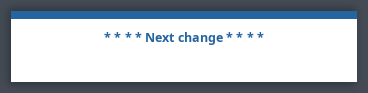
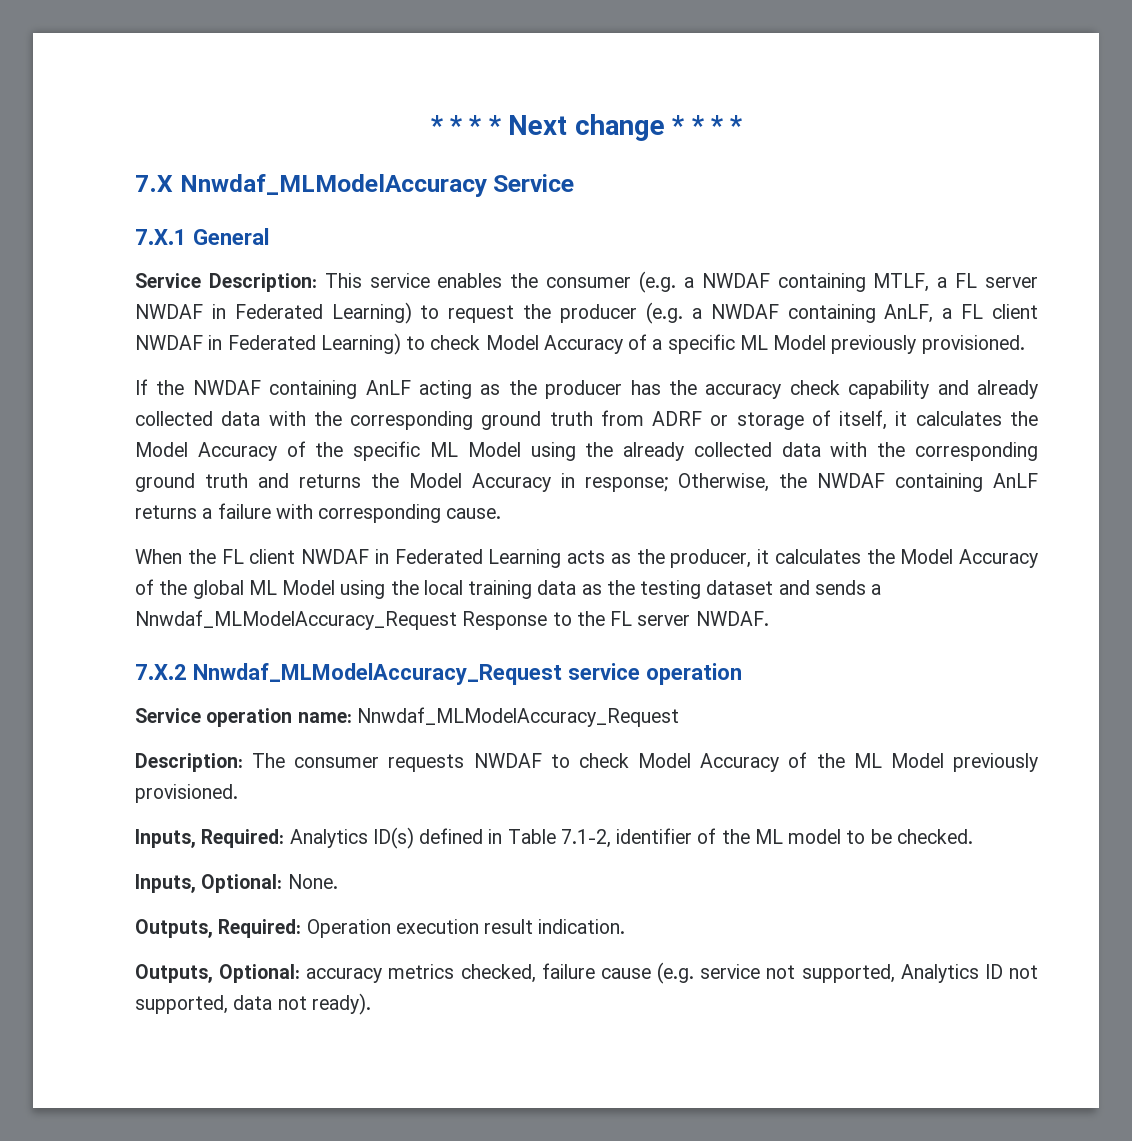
(265, 37) none -> [135,174,575,197] [135,228,269,245] [135,271,1038,293] [135,302,1038,324] [135,333,1025,355] [135,379,1038,399] [135,410,1038,430] [135,441,1038,461] [135,473,1038,492] [135,503,502,523] [135,549,1038,568] [135,579,882,599] [135,610,769,630] [135,663,742,685] [135,707,679,727] [135,752,1038,772] [135,784,238,803] [135,827,973,849] [135,874,338,893] [135,919,626,938] [135,962,1039,984] [135,993,371,1015] // 7.X Nnwdaf_MLModelAccuracy Service // 7.X.1 General // Service Description: This service enables the consumer (e.g. a NWDAF containing MTLF, a FL server NWDAF in Federated Learning) to request the producer (e.g. a NWDAF containing AnLF, a FL client NWDAF in Federated Learning) to check Model Accuracy of a specific ML Model previously provisioned. // If the NWDAF containing AnLF acting as the producer has the accuracy check capability and already collected data with the corresponding ground truth from ADRF or storage of itself, it calculates the Model Accuracy of the specific ML Model using the already collected data with the corresponding ground truth and returns the Model Accuracy in response; Otherwise, the NWDAF containing AnLF returns a failure with corresponding cause. // When the FL client NWDAF in Federated Learning acts as the producer, it calculates the Model Accuracy of the global ML Model using the local training data as the testing dataset and sends a Nnwdaf_MLModelAccuracy_Request Response to the FL server NWDAF. // 7.X.2 Nnwdaf_MLModelAccuracy_Request service operation // Service operation name: Nnwdaf_MLModelAccuracy_Request // Description: The consumer requests NWDAF to check Model Accuracy of the ML Model previously provisioned. // Inputs, Required: Analytics ID(s) defined in Table 7.1-2, identifier of the ML model to be checked. // Inputs, Optional: None. // Outputs, Required: Operation execution result indication. // Outputs, Optional: accuracy metrics checked, failure cause (e.g. service not supported, Analytics ID not supported, data not ready).

